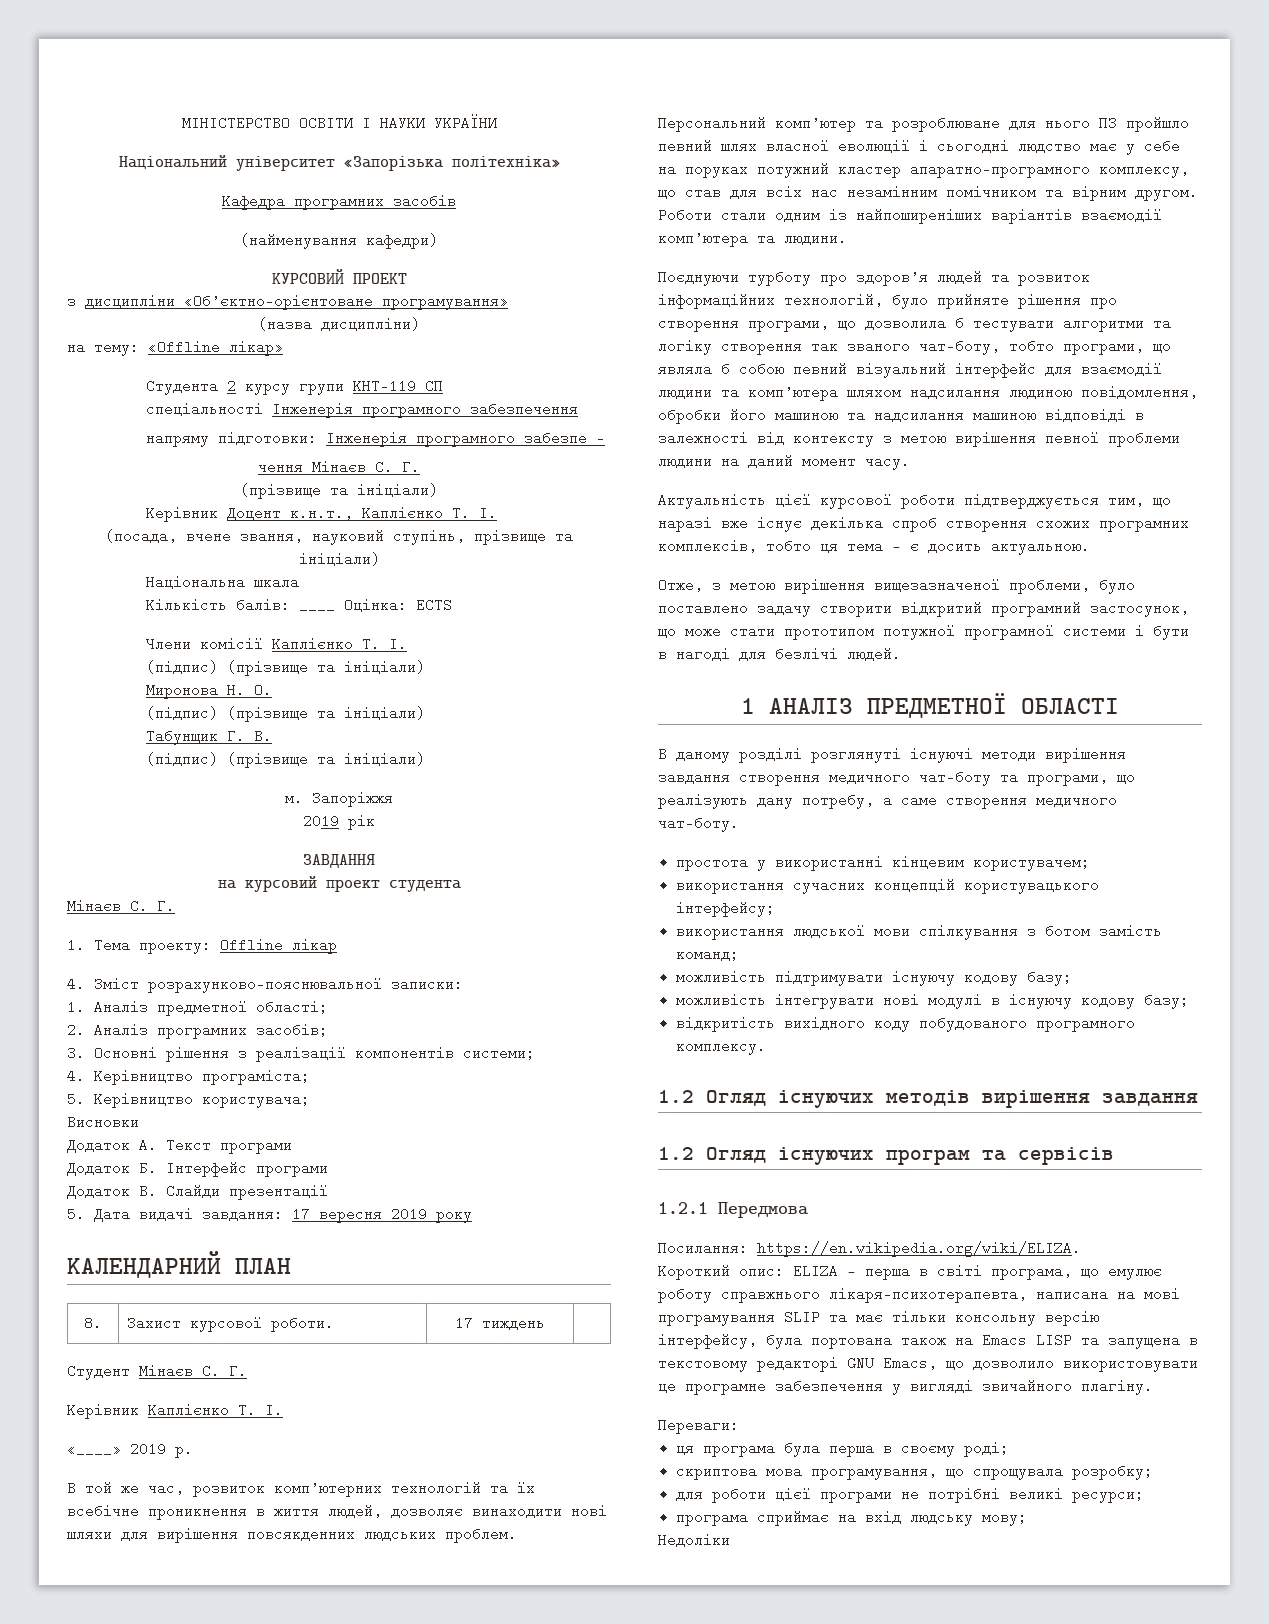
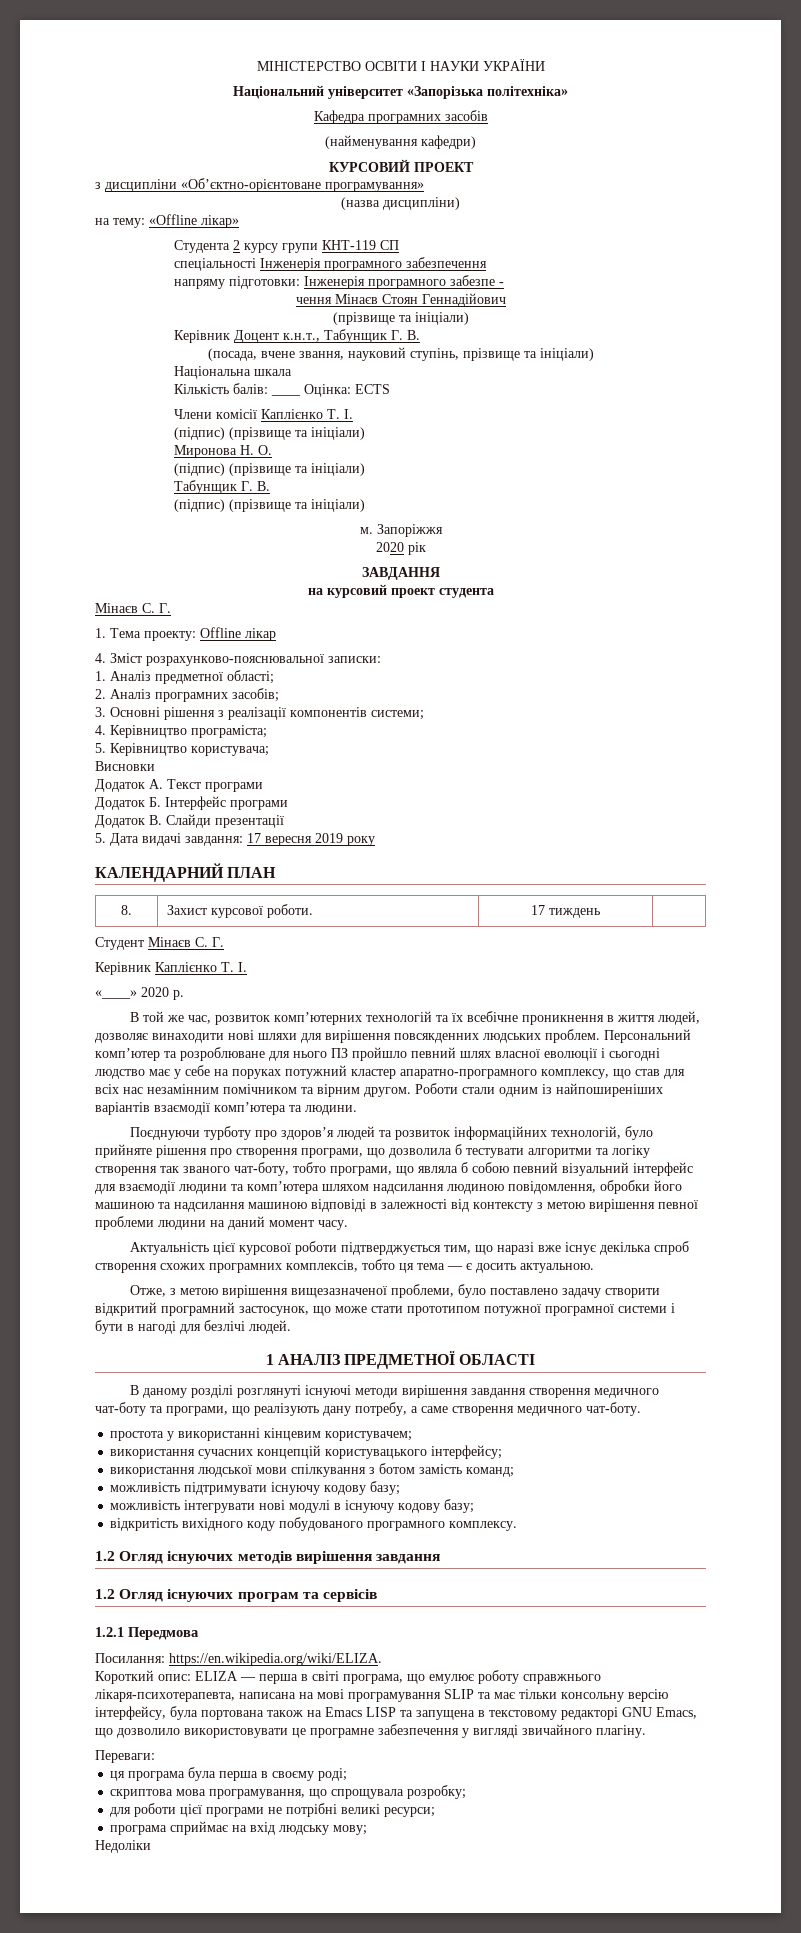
[375,458,420,475] С. Г. -> [381,293,506,307] Стоян Геннадійович
[361,504,497,521] Каплієнко Т. І. -> [324,329,421,343] Табунщик Г. В.
[303,814,339,828] 2019 -> [375,542,404,552] 2020
[130,1442,166,1456] 2019 -> [141,987,169,997] 2020

